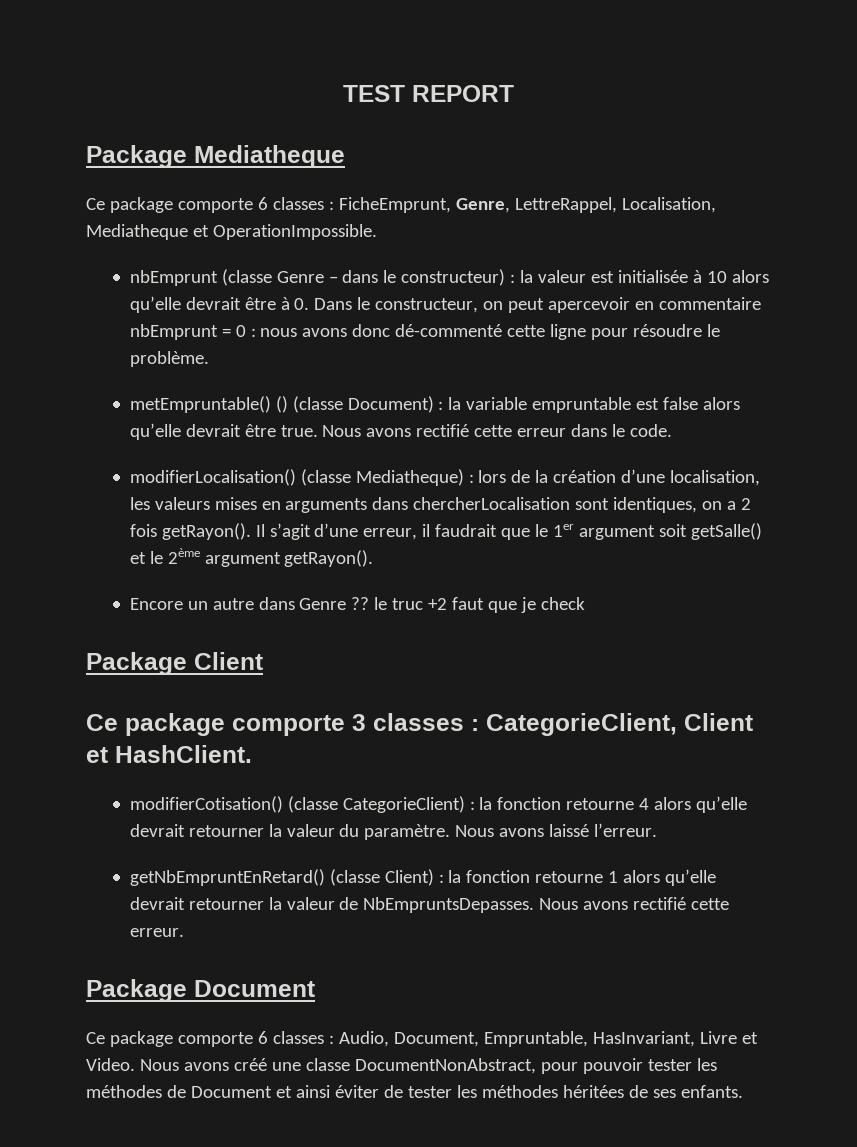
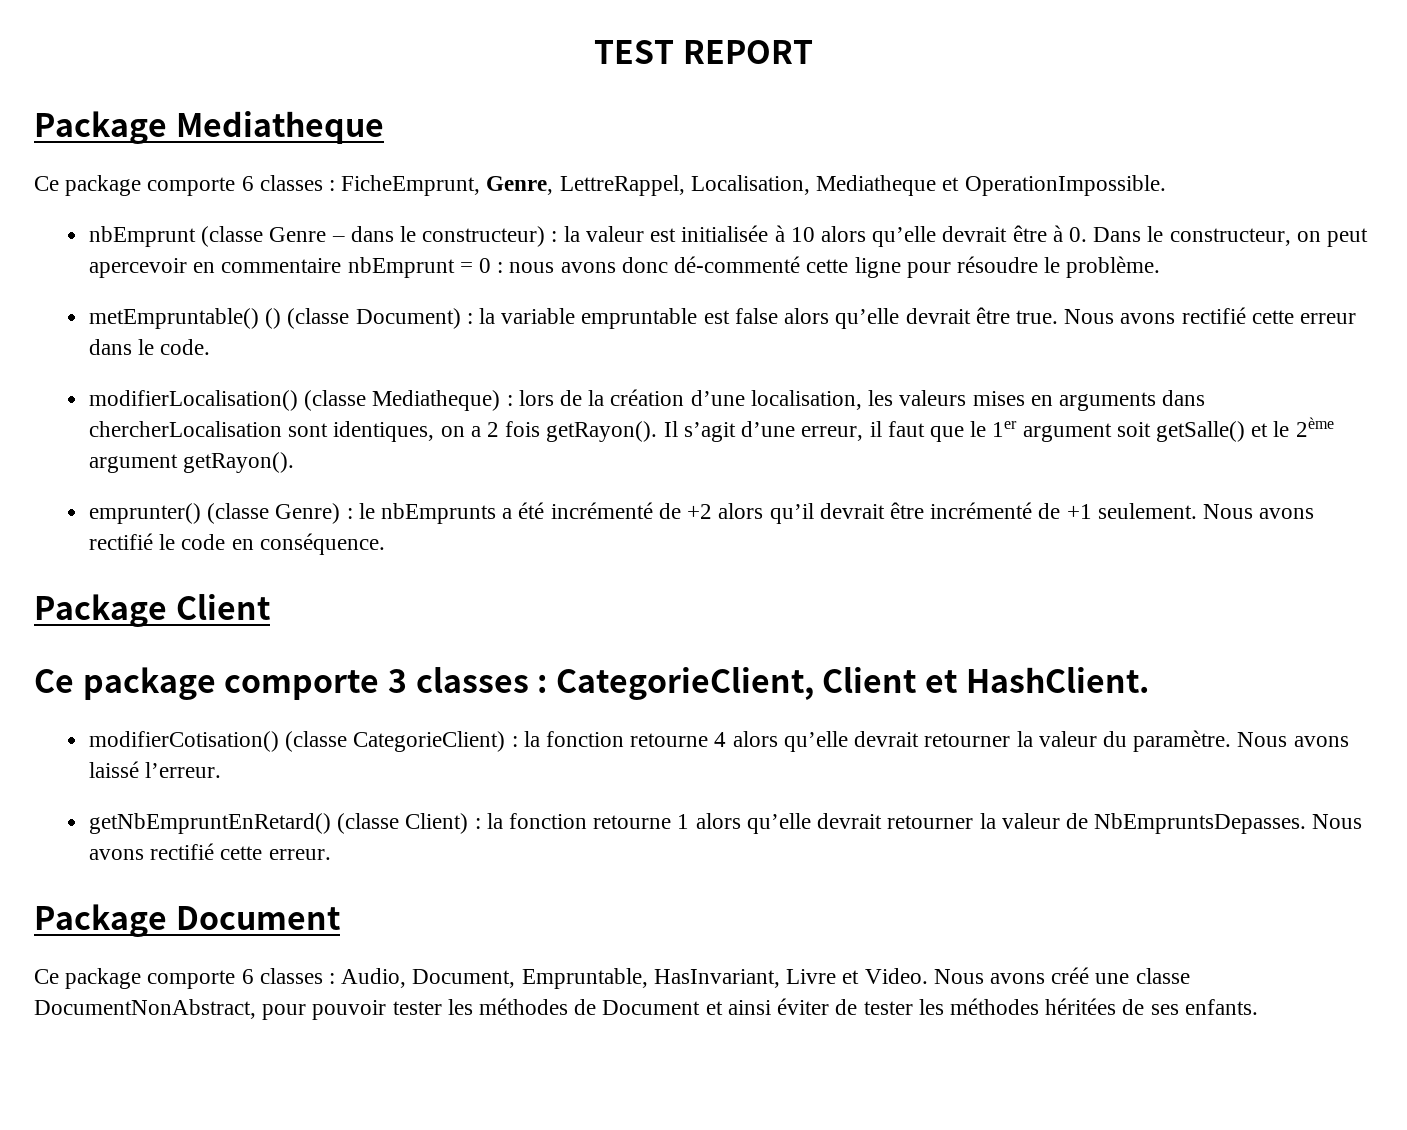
[435,524,498,537] faudrait -> [887,421,925,437] faut
[129,597,586,613] Encore un autre dans Genre ?? le truc +2 faut que je check -> [88,502,1315,524] [88,533,385,555] emprunter() (classe Genre) : le nbEmprunts a été incrémenté de +2 alors qu’il devrait être incrémenté de +1 seulement. Nous avons rectifié le code en conséquence.

